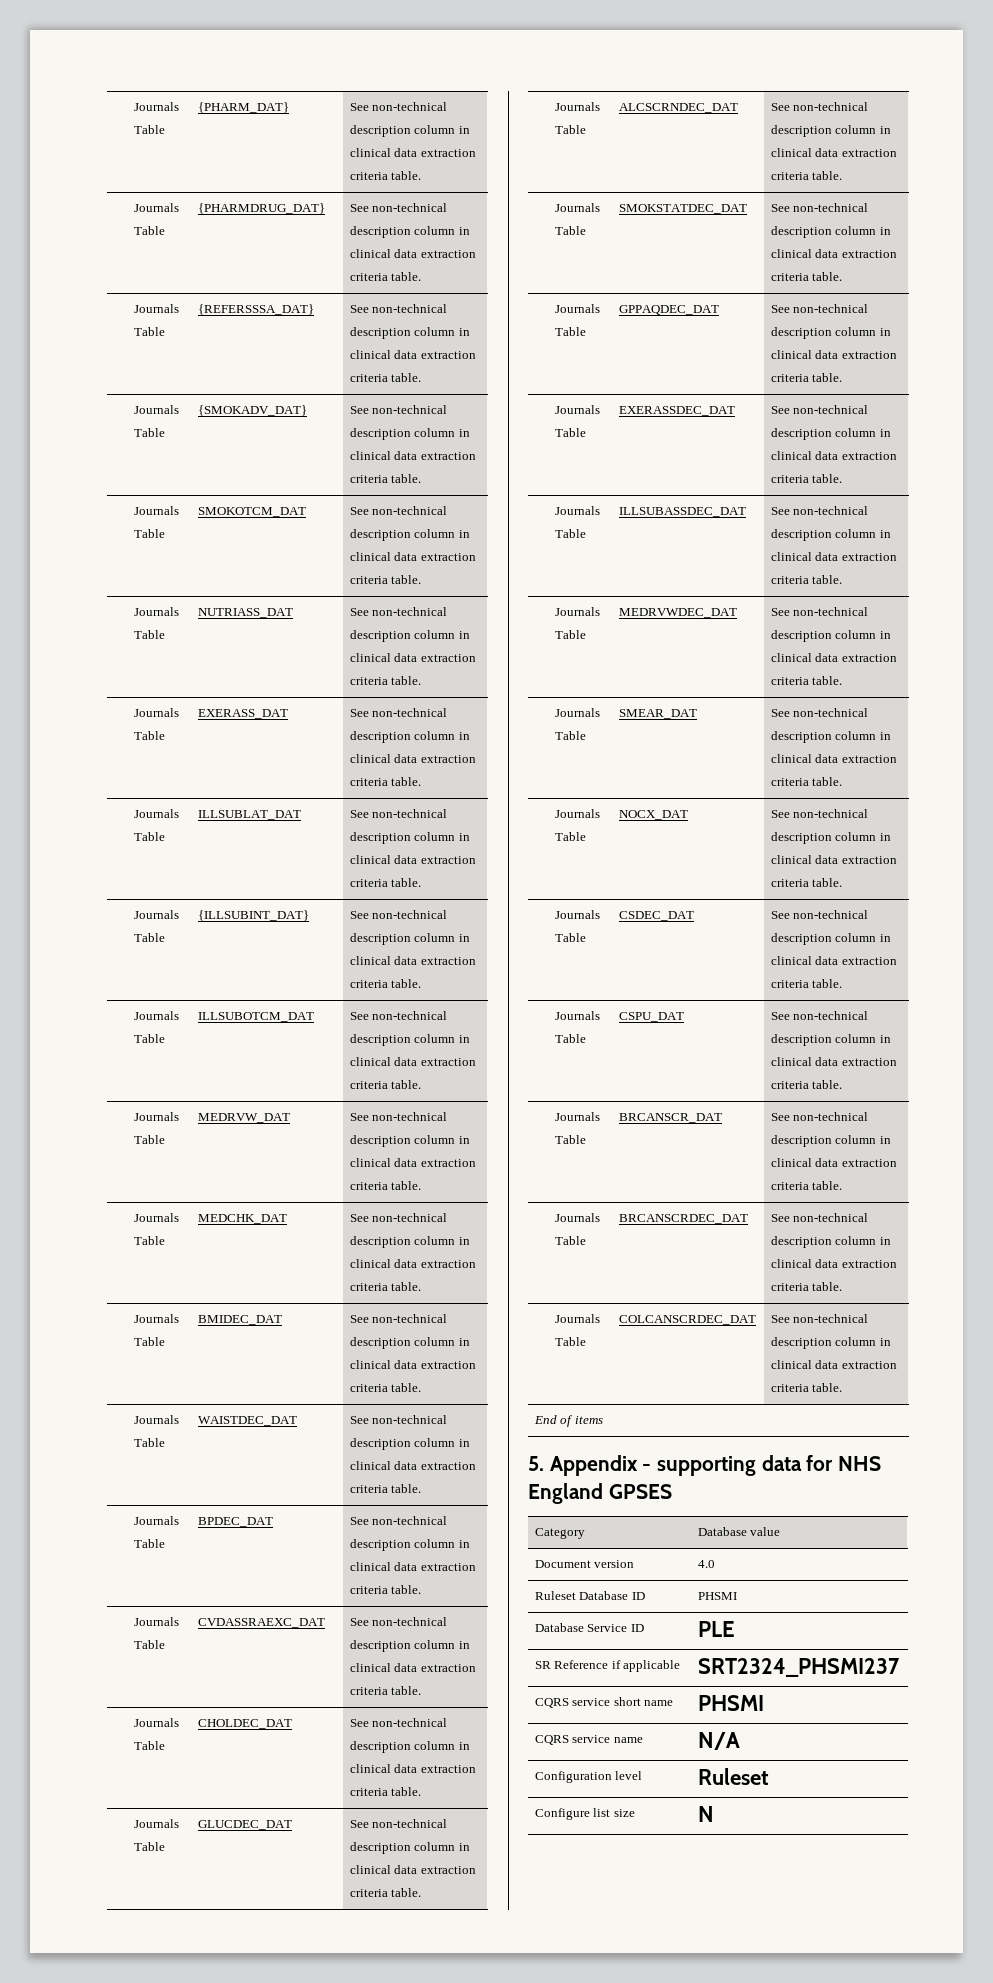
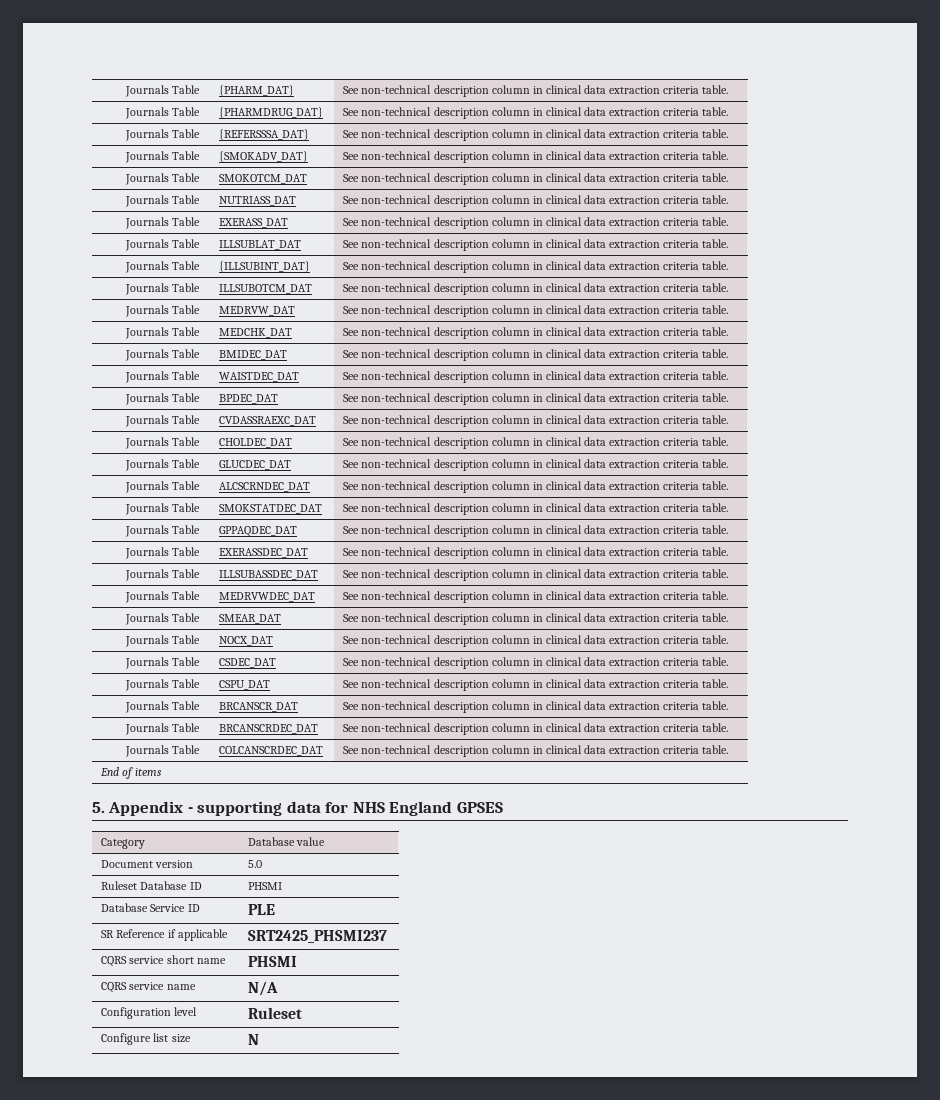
[697,1560,715,1568] 4.0 -> [248,860,263,868] 5.0
[697,1658,900,1677] SRT2324_PHSMI237 -> [248,930,388,943] SRT2425_PHSMI237

